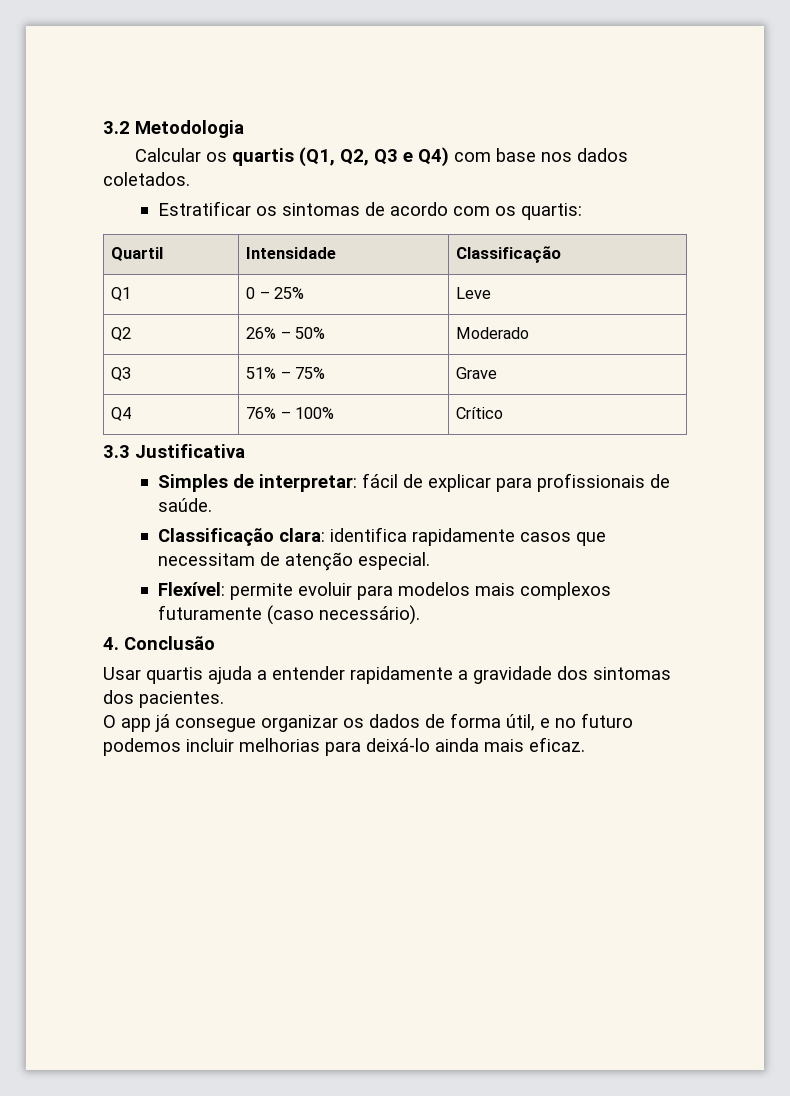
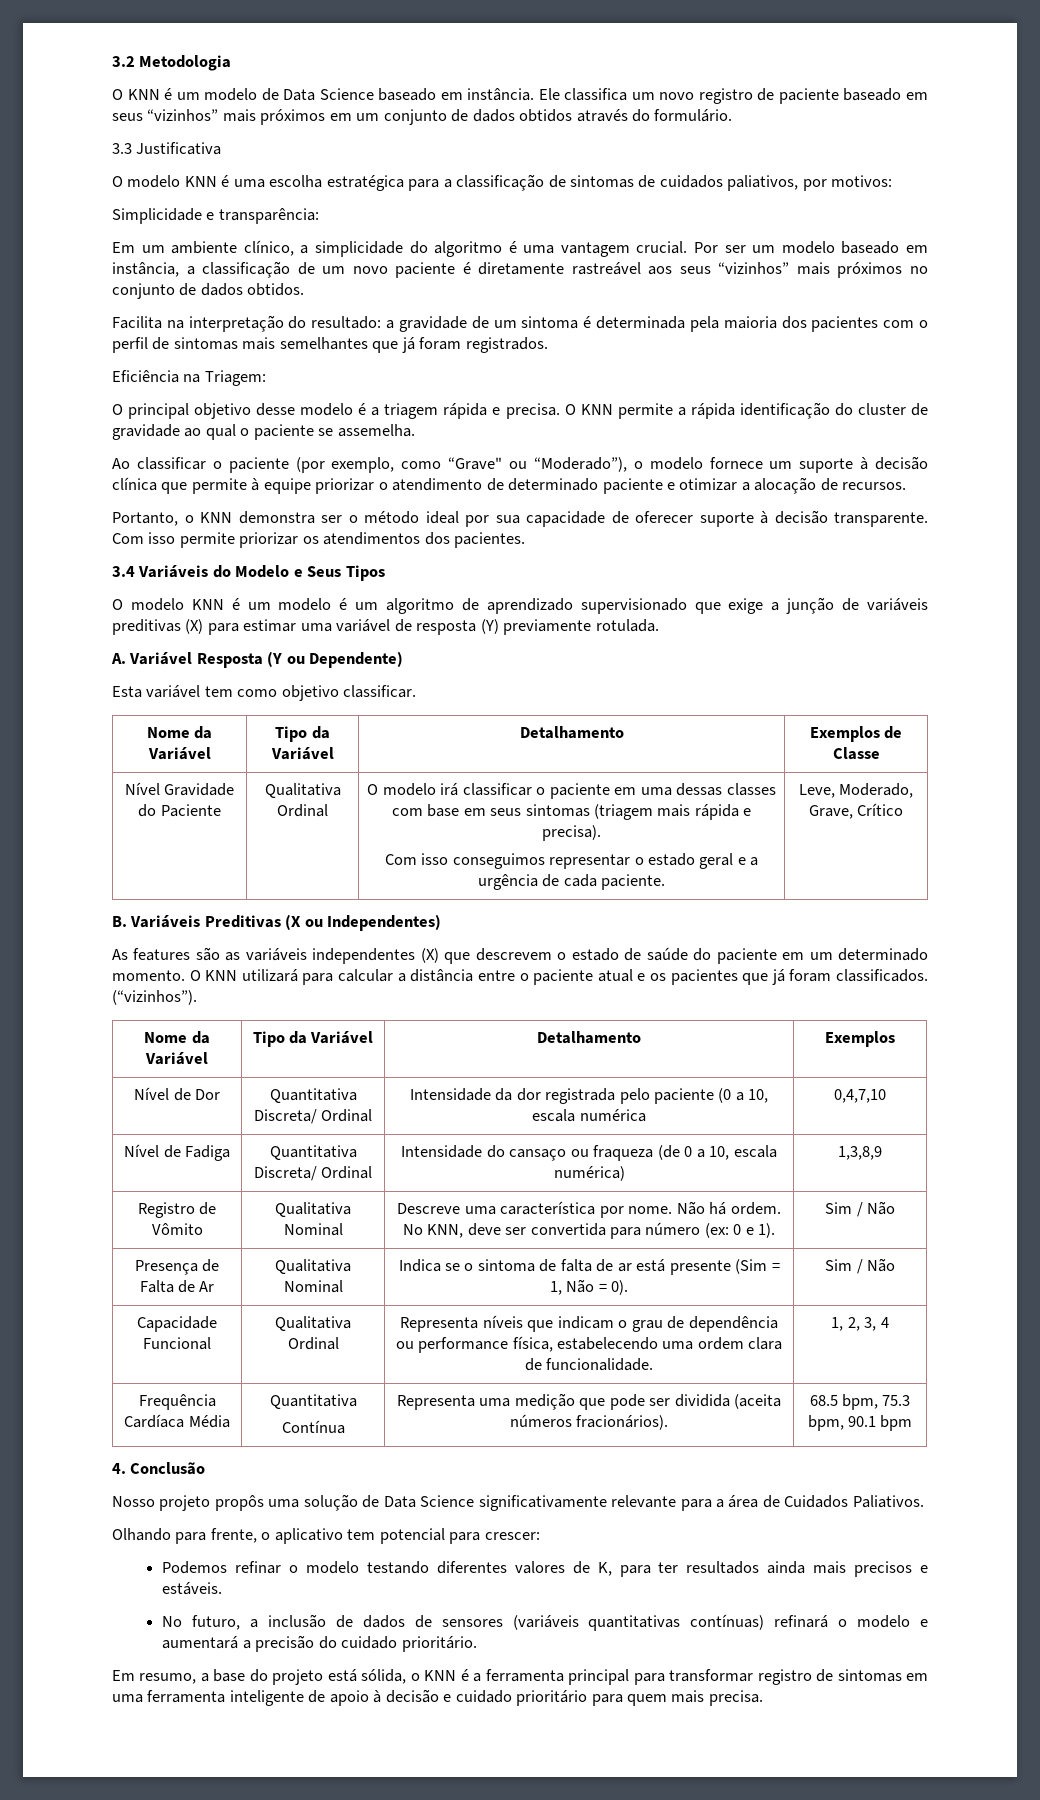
[135,147,629,167] [103,172,190,186] [157,201,582,220] [111,247,164,261] [246,247,337,259] [456,246,562,263] [111,287,132,301] [246,287,305,299] [456,287,492,299] [111,327,132,341] [246,327,326,339] [456,327,530,339] [111,367,132,381] [246,367,326,379] [456,367,498,379] [111,407,132,421] [246,407,335,419] [456,407,504,419] [103,444,245,458] [157,473,670,492] [157,498,212,512] [157,527,606,546] [157,552,430,571] [157,582,611,600] [157,605,420,625] [103,636,215,650] [103,666,671,684] [103,690,224,708] [103,713,633,732] [103,737,585,756] Calcular os quartis (Q1, Q2, Q3 e Q4) com base nos dados coletados. // Estratificar os sintomas de acordo com os quartis: // Quartil | Intensidade | Classificação // Q1 | 0 – 25% | Leve // Q2 | 26% – 50% | Moderado // Q3 | 51% – 75% | Grave // Q4 | 76% – 100% | Crítico // 3.3 Justificativa // Simples de interpretar: fácil de explicar para profissionais de saúde. // Classificação clara: identifica rapidamente casos que necessitam de atenção especial. // Flexível: permite evoluir para modelos mais complexos futuramente (caso necessário). // 4. Conclusão // Usar quartis ajuda a entender rapidamente a gravidade dos sintomas dos pacientes. // O app já consegue organizar os dados de forma útil, e no futuro podemos incluir melhorias para deixá-lo ainda mais eficaz. -> [112,88,928,104] [112,109,733,125] [112,142,222,155] [112,174,893,191] [112,208,319,224] [112,240,929,257] [112,261,928,278] [112,283,305,299] [112,315,929,332] [112,337,548,353] [112,370,266,386] [112,402,929,419] [112,424,415,440] [112,456,928,473] [112,477,907,494] [112,510,928,527] [112,532,526,548] [112,565,385,581] [112,597,928,614] [112,619,659,635] [111,651,404,668] [112,685,417,701] [146,726,213,739] [147,747,211,760] [275,726,330,742] [270,747,334,760] [519,726,624,739] [809,726,903,742] [832,747,880,760] [124,782,235,796] [138,804,221,817] [264,783,341,798] [277,804,328,817] [367,783,776,799] [391,804,752,820] [542,825,601,841] [384,853,759,869] [477,874,666,890] [798,783,914,798] [808,803,904,819] [112,914,442,931] [112,947,929,964] [112,969,928,985] [112,990,197,1005] [144,1031,210,1044] [145,1052,208,1065] [252,1031,374,1047] [537,1031,641,1044] [825,1031,895,1047] [134,1087,220,1101] [269,1088,357,1103] [253,1109,373,1124] [409,1088,769,1104] [532,1109,646,1122] [834,1089,886,1103] [124,1144,230,1161] [269,1145,357,1160] [253,1166,373,1181] [401,1145,777,1161] [553,1166,625,1181] [838,1146,882,1160] [137,1202,217,1218] [151,1223,203,1235] [275,1202,351,1217] [283,1223,343,1236] [397,1201,781,1218] [402,1222,776,1239] [825,1201,895,1217] [134,1259,220,1275] [139,1280,215,1293] [275,1259,351,1274] [283,1280,343,1293] [398,1259,780,1275] [549,1279,629,1295] [825,1258,895,1274] [137,1316,217,1332] [143,1337,211,1350] [275,1316,351,1331] [287,1337,339,1350] [400,1315,778,1332] [395,1336,783,1353] [524,1358,654,1371] [831,1317,889,1331] [138,1394,216,1410] [124,1414,230,1428] [269,1394,357,1409] [281,1420,345,1434] [396,1393,782,1410] [509,1414,669,1430] [809,1394,911,1410] [807,1415,913,1431] [112,1462,206,1475] [112,1494,924,1511] [112,1528,540,1544] [162,1561,929,1577] [162,1582,223,1595] [162,1614,928,1631] [162,1635,477,1652] [112,1669,929,1685] [112,1689,763,1706] O KNN é um modelo de Data Science baseado em instância. Ele classifica um novo registro de paciente baseado em seus “vizinhos” mais próximos em um conjunto de dados obtidos através do formulário. // 3.3 Justificativa // O modelo KNN é uma escolha estratégica para a classificação de sintomas de cuidados paliativos, por motivos: // Simplicidade e transparência: // Em um ambiente clínico, a simplicidade do algoritmo é uma vantagem crucial. Por ser um modelo baseado em instância, a classificação de um novo paciente é diretamente rastreável aos seus “vizinhos” mais próximos no conjunto de dados obtidos. // Facilita na interpretação do resultado: a gravidade de um sintoma é determinada pela maioria dos pacientes com o perfil de sintomas mais semelhantes que já foram registrados. // Eficiência na Triagem: // O principal objetivo desse modelo é a triagem rápida e precisa. O KNN permite a rápida identificação do cluster de gravidade ao qual o paciente se assemelha. // Ao classificar o paciente (por exemplo, como “Grave" ou “Moderado”), o modelo fornece um suporte à decisão clínica que permite à equipe priorizar o atendimento de determinado paciente e otimizar a alocação de recursos. // Portanto, o KNN demonstra ser o método ideal por sua capacidade de oferecer suporte à decisão transparente. Com isso permite priorizar os atendimentos dos pacientes. // 3.4 Variáveis do Modelo e Seus Tipos // O modelo KNN é um modelo é um algoritmo de aprendizado supervisionado que exige a junção de variáveis preditivas (X) para estimar uma variável de resposta (Y) previamente rotulada. // A. Variável Resposta (Y ou Dependente) // Esta variável tem como objetivo classificar. // Nome da Variável | Tipo da Variável | Detalhamento | Exemplos de Classe // Nível Gravidade do Paciente | Qualitativa Ordinal | O modelo irá classificar o paciente em uma dessas classes com base em seus sintomas (triagem mais rápida e precisa). // Com isso conseguimos representar o estado geral e a urgência de cada paciente. | Leve, Moderado, Grave, Crítico // B. Variáveis Preditivas (X ou Independentes) // As features são as variáveis independentes (X) que descrevem o estado de saúde do paciente em um determinado momento. O KNN utilizará para calcular a distância entre o paciente atual e os pacientes que já foram classificados. (“vizinhos”). // Nome da Variável | Tipo da Variável | Detalhamento | Exemplos // Nível de Dor | Quantitativa Discreta/ Ordinal | Intensidade da dor registrada pelo paciente (0 a 10, escala numérica | 0,4,7,10 // Nível de Fadiga | Quantitativa Discreta/ Ordinal | Intensidade do cansaço ou fraqueza (de 0 a 10, escala numérica) | 1,3,8,9 // Registro de Vômito | Qualitativa Nominal | Descreve uma característica por nome. Não há ordem. No KNN, deve ser convertida para número (ex: 0 e 1). | Sim / Não // Presença de Falta de Ar | Qualitativa Nominal | Indica se o sintoma de falta de ar está presente (Sim = 1, Não = 0). | Sim / Não // Capacidade Funcional | Qualitativa Ordinal | Representa níveis que indicam o grau de dependência ou performance física, estabelecendo uma ordem clara de funcionalidade. | 1, 2, 3, 4 // Frequência Cardíaca Média | Quantitativa // Contínua | Representa uma medição que pode ser dividida (aceita números fracionários). | 68.5 bpm, 75.3 bpm, 90.1 bpm // 4. Conclusão // Nosso projeto propôs uma solução de Data Science significativamente relevante para a área de Cuidados Paliativos. // Olhando para frente, o aplicativo tem potencial para crescer: // Podemos refinar o modelo testando diferentes valores de K, para ter resultados ainda mais precisos e estáveis. // No futuro, a inclusão de dados de sensores (variáveis quantitativas contínuas) refinará o modelo e aumentará a precisão do cuidado prioritário. // Em resumo, a base do projeto está sólida, o KNN é a ferramenta principal para transformar registro de sintomas em uma ferramenta inteligente de apoio à decisão e cuidado prioritário para quem mais precisa.

